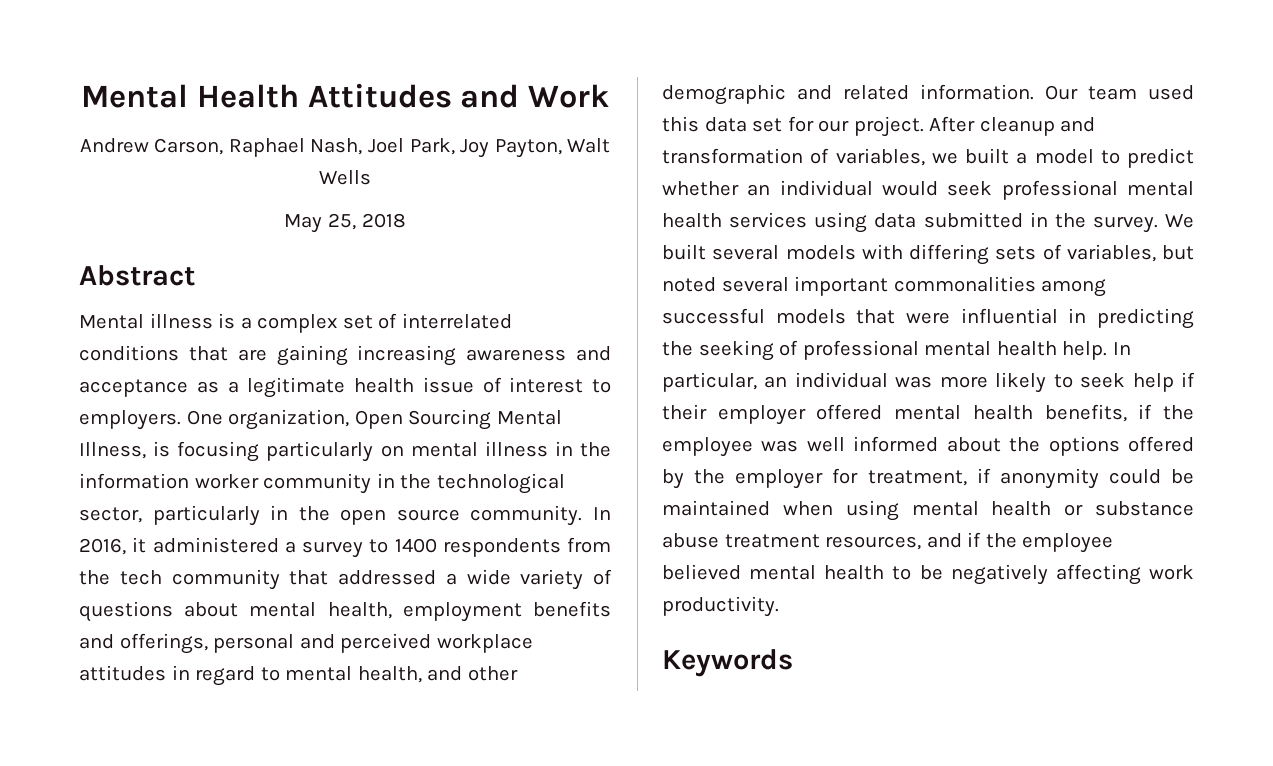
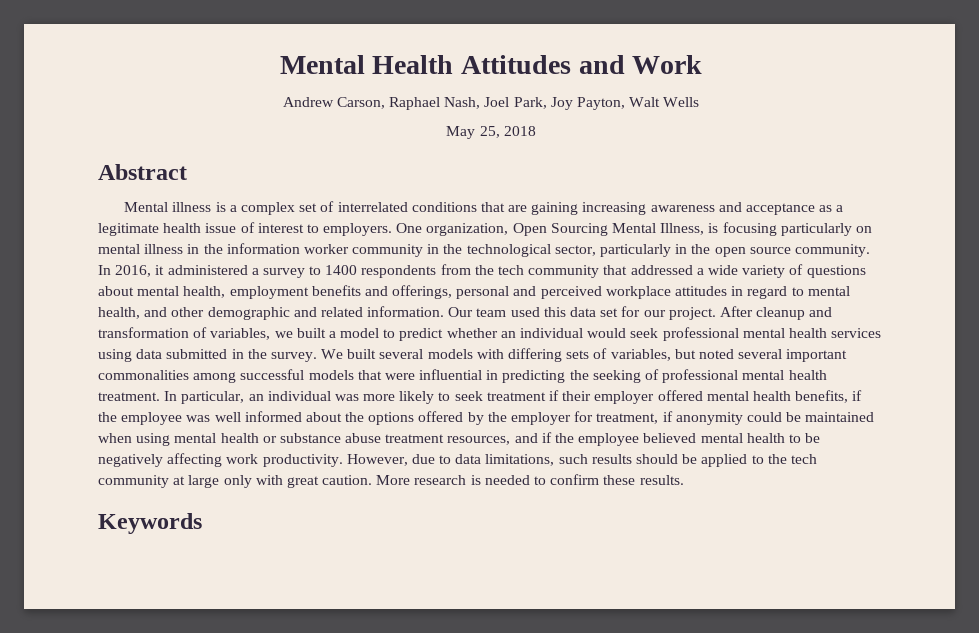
[1062,341,1108,360] help. -> [98,392,160,401] treatment.
[1132,373,1174,392] help -> [486,392,546,401] treatment
(779, 606) none -> [346,454,817,467] [98,474,684,488] However, due to data limitations, such results should be applied to the tech community at large only with great caution. More research is needed to confirm these results.

